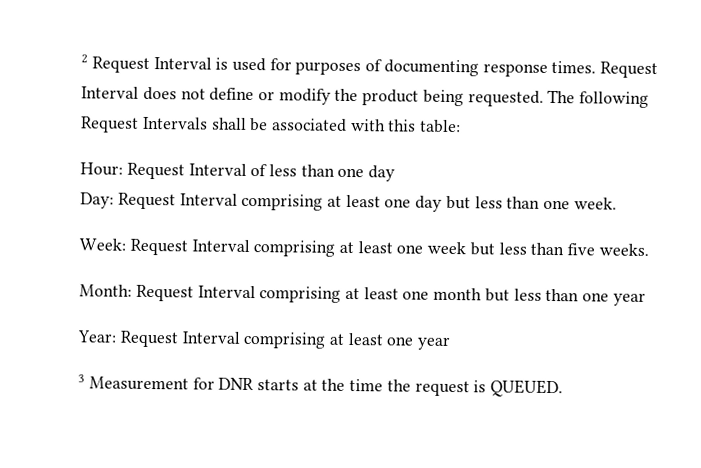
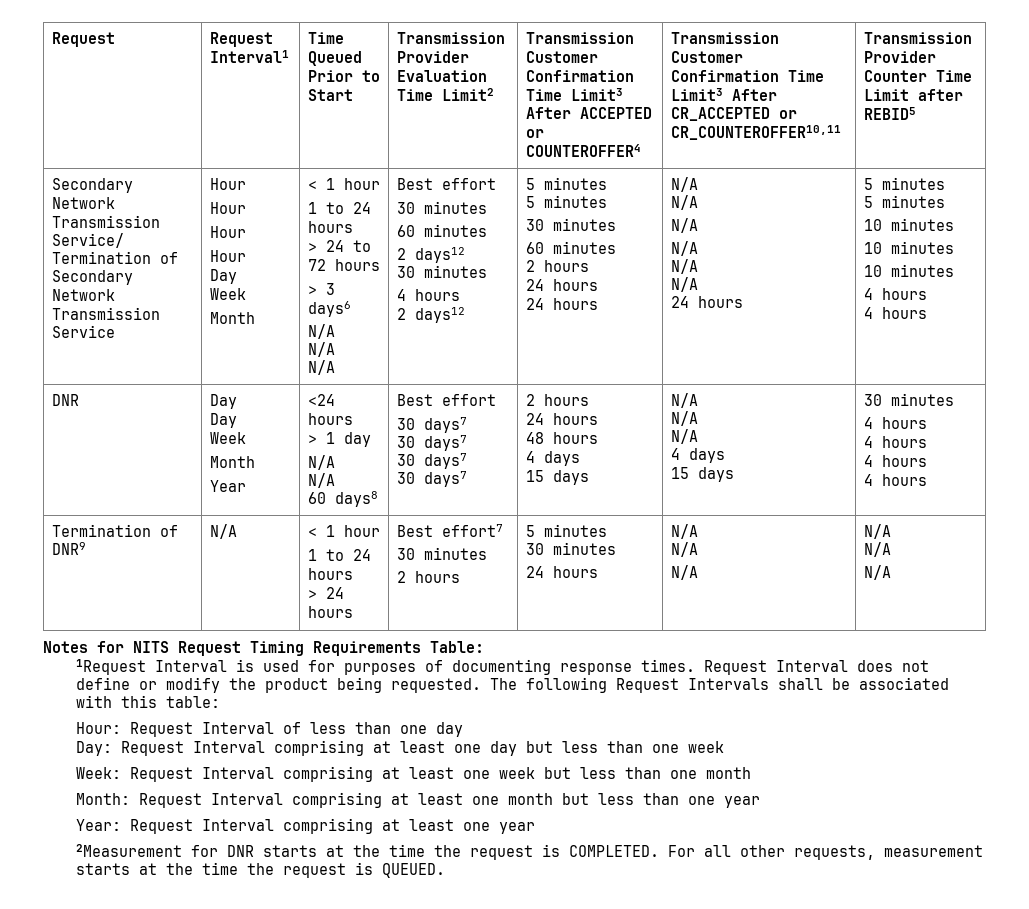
[81,54,150,73] 2 Request -> [51,32,115,47] [209,32,273,47] [209,50,289,63] [307,32,344,44] [307,51,362,66] [307,70,380,82] [307,89,353,101] [396,32,505,44] [396,51,469,63] [396,70,487,82] [396,88,494,101] [525,32,634,44] [525,51,598,63] [525,70,634,82] [525,88,623,101] [525,107,652,119] [525,129,544,138] [525,144,641,157] [670,32,779,44] [670,51,743,63] [670,70,824,82] [670,88,777,101] [670,107,797,121] [670,125,841,140] [863,32,972,44] [863,51,936,63] [863,70,972,82] [863,89,963,101] [863,107,916,120] [51,178,133,193] [51,197,115,209] [51,215,160,228] [51,233,124,248] [51,251,178,264] [51,270,133,285] [51,289,115,301] [51,307,160,320] [51,325,115,338] [209,178,246,190] [209,202,246,214] [209,226,246,238] [209,250,246,262] [209,269,237,284] [209,288,246,300] [209,312,255,324] [307,178,380,190] [307,202,371,214] [307,221,353,233] [307,240,371,252] [307,259,380,271] [307,283,335,295] [307,301,351,317] [307,324,335,339] [307,342,335,357] [307,360,335,375] [396,178,496,190] [396,201,487,214] [396,224,487,237] [396,247,465,263] [396,265,487,278] [396,289,460,301] [396,307,465,323] [525,177,607,190] [525,195,607,208] [525,218,616,231] [525,241,616,254] [525,260,589,272] [525,279,598,291] [525,298,598,310] [670,177,698,192] [670,195,698,210] [670,218,698,233] [670,241,698,256] [670,259,698,274] [670,277,698,292] [670,296,743,308] [863,177,945,190] [863,195,945,208] [863,218,954,231] [863,241,954,254] [863,264,954,277] [863,288,927,300] [863,307,927,319] [51,394,79,406] [209,394,237,409] [209,413,237,428] [209,432,246,444] [209,456,255,468] [209,480,246,492] [307,394,335,406] [307,413,353,425] [307,432,371,447] [307,455,335,470] [307,473,335,488] [307,491,378,507] [396,394,496,406] [396,417,467,433] [396,435,467,451] [396,453,467,469] [396,471,467,487] [525,394,589,406] [525,413,598,425] [525,432,598,444] [525,451,580,466] [525,470,589,485] [670,393,698,408] [670,411,698,426] [670,429,698,444] [670,448,725,463] [670,467,734,482] [863,393,954,406] [863,417,927,429] [863,436,927,448] [863,455,927,467] [863,474,927,486] [51,524,178,537] [51,542,86,555] [209,524,237,539] [307,525,380,537] [307,549,371,561] [307,568,353,580] [307,587,344,599] [307,606,353,618] [396,524,503,537] [396,547,487,560] [396,571,460,583] [525,524,607,537] [525,542,616,555] [525,566,598,578] [670,524,698,539] [670,542,698,557] [670,565,698,580] [863,524,891,539] [863,542,891,557] [863,565,891,580] [43,641,484,656] [76,659,147,675] Request | Request Interval1 | Time Queued Prior to Start | Transmission Provider Evaluation Time Limit2 | Transmission Customer Confirmation Time Limit3 After ACCEPTED or COUNTEROFFER4 | Transmission Customer Confirmation Time Limit3 After CR_ACCEPTED or CR_COUNTEROFFER10,11 | Transmission Provider Counter Time Limit after REBID5 // Secondary Network Transmission Service/ Termination of Secondary Network Transmission Service | Hour // Hour // Hour // Hour // Day // Week // Month | < 1 hour // 1 to 24 hours // > 24 to 72 hours // > 3 days6 // N/A // N/A // N/A | Best effort // 30 minutes // 60 minutes // 2 days12 // 30 minutes // 4 hours // 2 days12 | 5 minutes // 5 minutes // 30 minutes // 60 minutes // 2 hours // 24 hours // 24 hours | N/A // N/A // N/A // N/A // N/A // N/A // 24 hours | 5 minutes // 5 minutes // 10 minutes // 10 minutes // 10 minutes // 4 hours // 4 hours // DNR | Day // Day // Week // Month // Year | <24 hours // > 1 day // N/A // N/A // 60 days8 | Best effort // 30 days7 // 30 days7 // 30 days7 // 30 days7 | 2 hours // 24 hours // 48 hours // 4 days // 15 days | N/A // N/A // N/A // 4 days // 15 days | 30 minutes // 4 hours // 4 hours // 4 hours // 4 hours // Termination of DNR9 | N/A | < 1 hour // 1 to 24 hours // > 24 hours | Best effort7 // 30 minutes // 2 hours | 5 minutes // 30 minutes // 24 hours | N/A // N/A // N/A | N/A // N/A // N/A // Notes for NITS Request Timing Requirements Table: // 1Request
[573,197,617,210] week. -> [688,741,725,753] week
[567,243,649,256] five weeks. -> [670,767,752,779] one month
[78,374,189,391] 3 Measurement -> [76,844,183,857] 2Measurement
(487, 386) none -> [569,845,984,860] [76,862,374,878] COMPLETED. For all other requests, measurement starts at the time the request is

